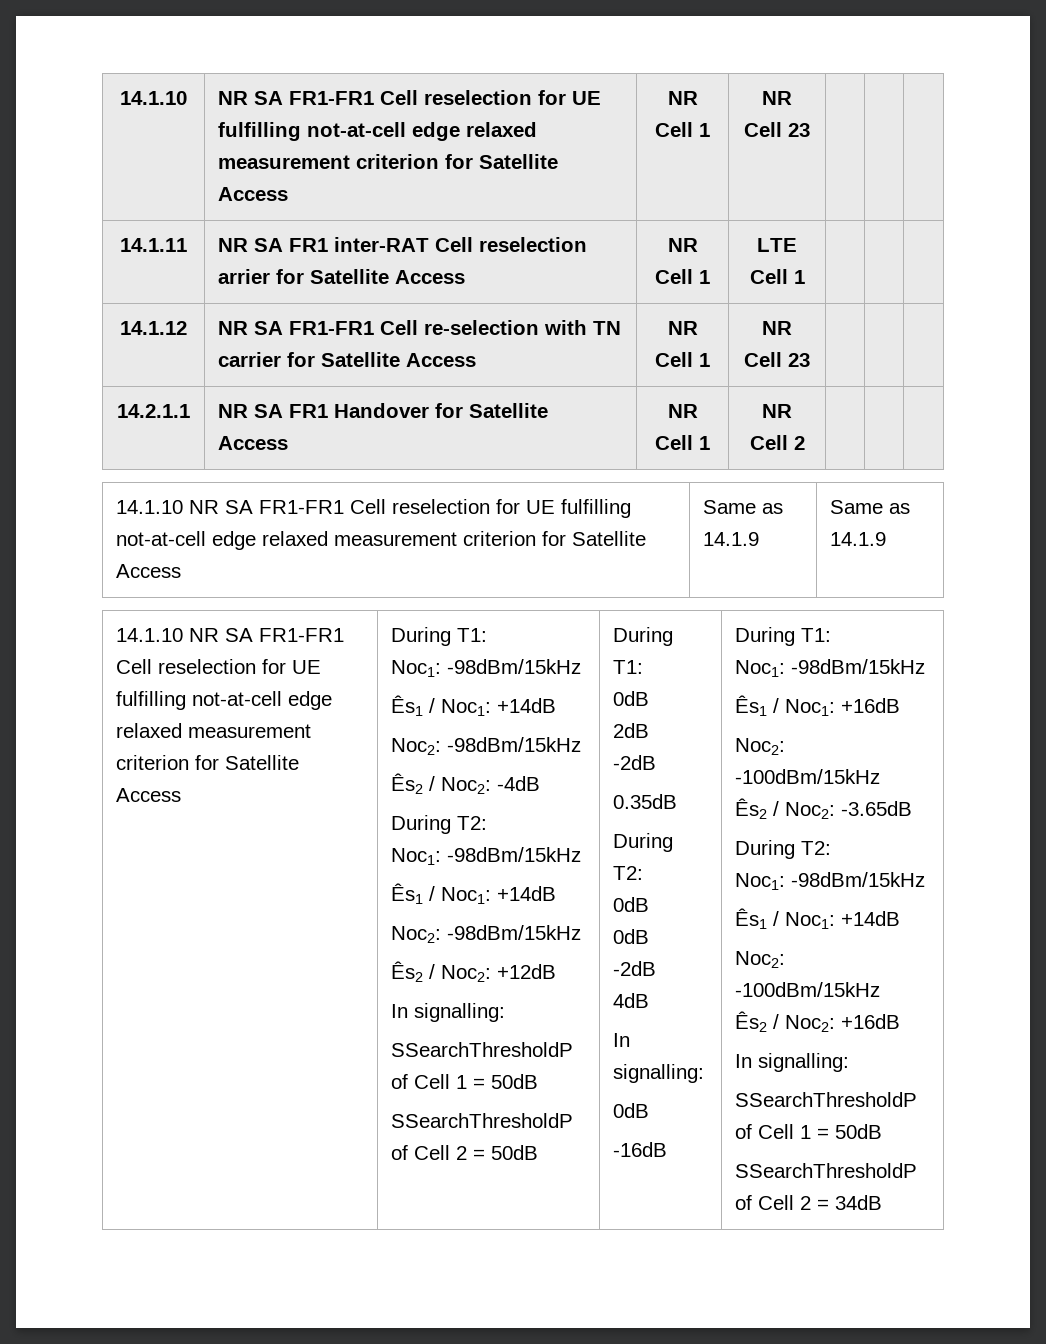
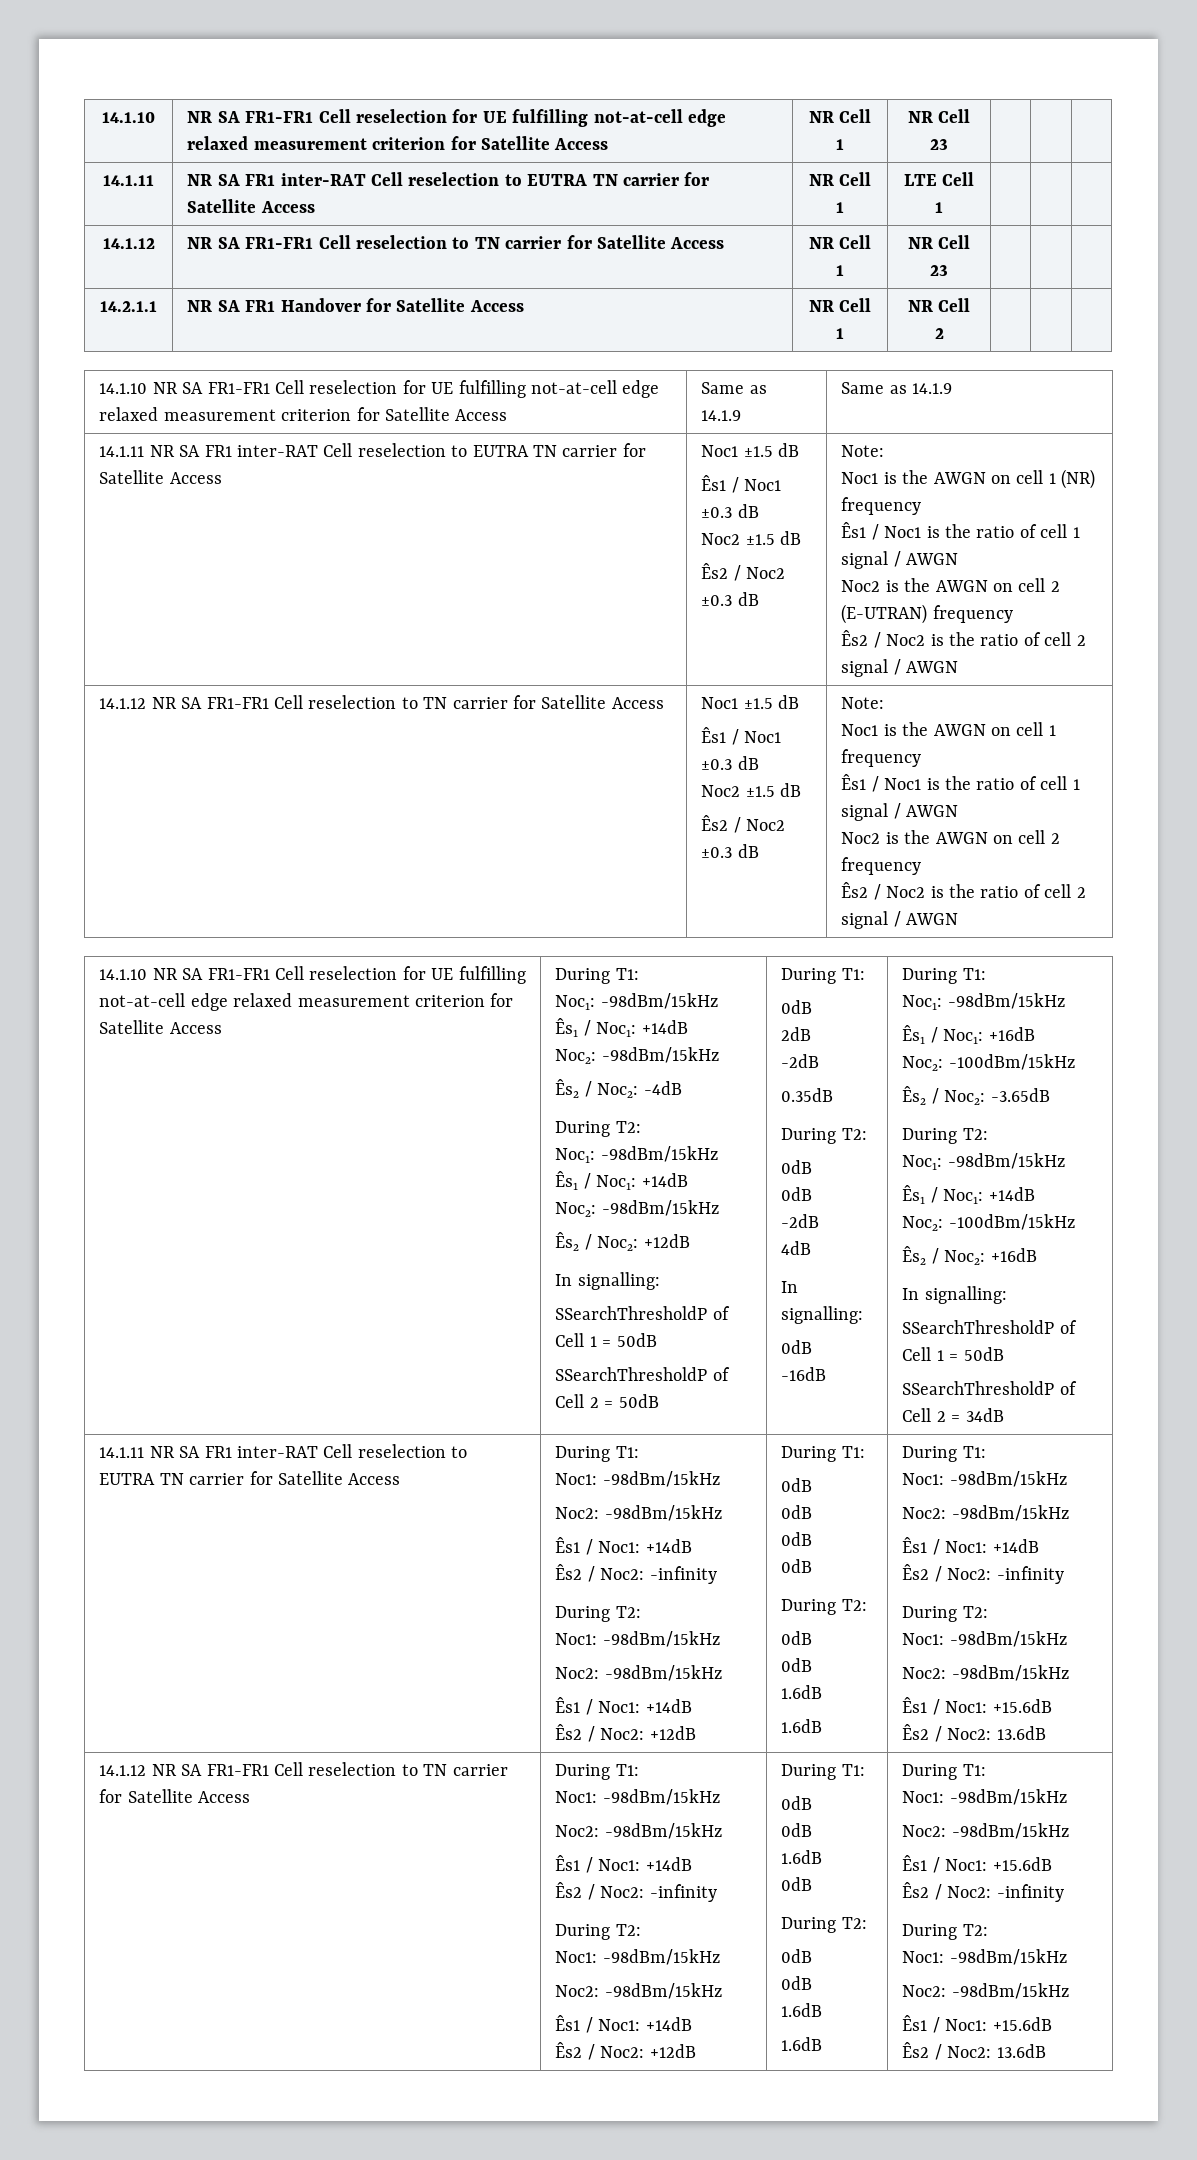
[218,269,271,284] arrier -> [504,173,679,186] to EUTRA TN carrier
[424,320,588,335] re-selection with -> [355,235,470,249] reselection to
(887, 539) none -> [99,443,646,457] [99,470,222,484] [701,443,800,457] [701,475,782,493] [701,504,759,518] [701,531,802,545] [701,563,786,581] [701,592,759,606] [841,445,885,457] [841,469,1096,489] [841,497,922,515] [841,522,1080,540] [841,551,959,569] [841,578,1060,592] [841,604,1013,624] [841,630,1086,648] [841,659,959,677] [99,695,664,709] [701,695,800,709] [701,727,782,745] [701,756,759,770] [701,783,802,797] [701,815,786,833] [701,844,759,858] [841,697,885,709] [841,722,1056,736] [841,749,922,767] [841,774,1080,792] [841,803,959,821] [841,830,1060,844] [841,857,922,875] [841,882,1086,900] [841,911,959,929] // 14.1.11 NR SA FR1 inter-RAT Cell reselection to EUTRA TN carrier for Satellite Access | Noc1 ±1.5 dB // Ês1 / Noc1 ±0.3 dB // Noc2 ±1.5 dB // Ês2 / Noc2 ±0.3 dB | Note: // Noc1 is the AWGN on cell 1 (NR) frequency // Ês1 / Noc1 is the ratio of cell 1 signal / AWGN // Noc2 is the AWGN on cell 2 (E-UTRAN) frequency // Ês2 / Noc2 is the ratio of cell 2 signal / AWGN // 14.1.12 NR SA FR1-FR1 Cell reselection to TN carrier for Satellite Access | Noc1 ±1.5 dB // Ês1 / Noc1 ±0.3 dB // Noc2 ±1.5 dB // Ês2 / Noc2 ±0.3 dB | Note: // Noc1 is the AWGN on cell 1 frequency // Ês1 / Noc1 is the ratio of cell 1 signal / AWGN // Noc2 is the AWGN on cell 2 frequency // Ês2 / Noc2 is the ratio of cell 2 signal / AWGN
(883, 1202) none -> [99,1444,468,1458] [99,1471,401,1485] [555,1446,639,1462] [555,1471,720,1487] [555,1505,722,1521] [555,1537,692,1555] [555,1564,717,1584] [555,1606,641,1622] [555,1631,720,1647] [555,1665,722,1681] [555,1697,692,1715] [555,1724,696,1742] [781,1446,865,1462] [781,1478,813,1492] [781,1505,813,1519] [781,1532,813,1546] [781,1559,813,1573] [781,1599,867,1615] [781,1631,813,1645] [781,1658,813,1672] [781,1685,823,1699] [781,1719,823,1733] [902,1446,986,1462] [902,1471,1067,1487] [902,1505,1069,1521] [902,1537,1039,1555] [902,1564,1064,1584] [902,1606,988,1622] [902,1631,1067,1647] [902,1665,1069,1681] [902,1697,1052,1715] [902,1724,1046,1742] [99,1762,508,1776] [99,1789,251,1803] [555,1764,639,1780] [555,1789,720,1805] [555,1823,722,1839] [555,1855,692,1873] [555,1882,717,1902] [555,1924,641,1940] [555,1949,720,1965] [555,1983,722,1999] [555,2015,692,2033] [555,2042,696,2060] [781,1764,865,1780] [781,1796,813,1810] [781,1823,813,1837] [781,1850,823,1864] [781,1877,813,1891] [781,1917,867,1933] [781,1949,813,1963] [781,1976,813,1990] [781,2003,823,2017] [781,2037,823,2051] [902,1764,986,1780] [902,1789,1067,1805] [902,1823,1069,1839] [902,1855,1052,1873] [902,1882,1064,1902] [902,1924,988,1940] [902,1949,1067,1965] [902,1983,1069,1999] [902,2015,1052,2033] [902,2042,1046,2060] // 14.1.11 NR SA FR1 inter-RAT Cell reselection to EUTRA TN carrier for Satellite Access | During T1: // Noc1: -98dBm/15kHz // Noc2: -98dBm/15kHz // Ês1 / Noc1: +14dB // Ês2 / Noc2: -infinity // During T2: // Noc1: -98dBm/15kHz // Noc2: -98dBm/15kHz // Ês1 / Noc1: +14dB // Ês2 / Noc2: +12dB | During T1: // 0dB // 0dB // 0dB // 0dB // During T2: // 0dB // 0dB // 1.6dB // 1.6dB | During T1: // Noc1: -98dBm/15kHz // Noc2: -98dBm/15kHz // Ês1 / Noc1: +14dB // Ês2 / Noc2: -infinity // During T2: // Noc1: -98dBm/15kHz // Noc2: -98dBm/15kHz // Ês1 / Noc1: +15.6dB // Ês2 / Noc2: 13.6dB // 14.1.12 NR SA FR1-FR1 Cell reselection to TN carrier for Satellite Access | During T1: // Noc1: -98dBm/15kHz // Noc2: -98dBm/15kHz // Ês1 / Noc1: +14dB // Ês2 / Noc2: -infinity // During T2: // Noc1: -98dBm/15kHz // Noc2: -98dBm/15kHz // Ês1 / Noc1: +14dB // Ês2 / Noc2: +12dB | During T1: // 0dB // 0dB // 1.6dB // 0dB // During T2: // 0dB // 0dB // 1.6dB // 1.6dB | During T1: // Noc1: -98dBm/15kHz // Noc2: -98dBm/15kHz // Ês1 / Noc1: +15.6dB // Ês2 / Noc2: -infinity // During T2: // Noc1: -98dBm/15kHz // Noc2: -98dBm/15kHz // Ês1 / Noc1: +15.6dB // Ês2 / Noc2: 13.6dB

